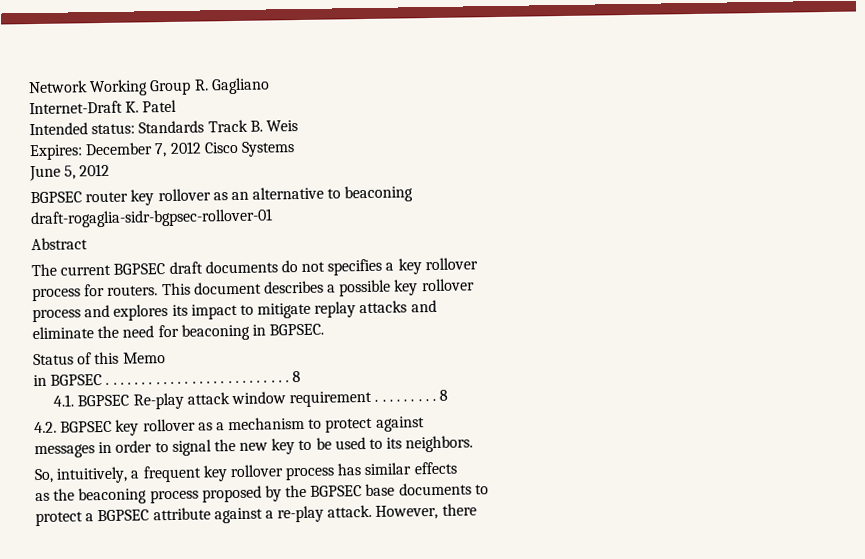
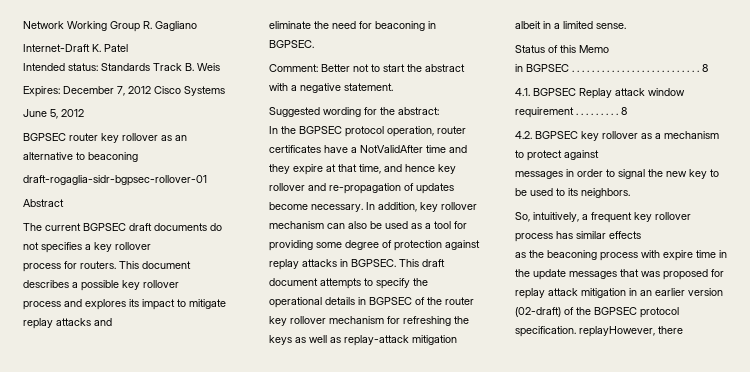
(325, 329) none -> [269,64,465,72] [269,83,393,93] [269,107,439,117] [269,126,466,137] [269,145,467,153] [269,164,456,175] [269,183,454,194] [269,202,477,212] [269,221,467,229] [269,240,480,251] [269,259,445,270] [269,278,428,289] [269,297,474,308] [269,316,469,326] [269,335,457,346] [515,21,626,29] // Comment: Better not to start the abstract with a negative statement. // Suggested wording for the abstract: // In the BGPSEC protocol operation, router certificates have a NotValidAfter time and they expire at that time, and hence key rollover and re-propagation of updates become necessary. In addition, key rollover mechanism can also be used as a tool for providing some degree of protection against replay attacks in BGPSEC. This draft document attempts to specify the operational details in BGPSEC of the router key rollover mechanism for refreshing the keys as well as replay-attack mitigation albeit in a limited sense.
[132,392,184,410] Re-play -> [579,88,612,99] Replay
[201,482,489,503] [35,504,439,527] proposed by the BGPSEC base documents to // protect a BGPSEC attribute against a re-play attack. However, -> [641,250,727,261] [515,269,724,280] [515,288,723,299] [515,307,679,318] [515,326,655,337] with expire time in the update messages that was proposed for replay attack mitigation in an earlier version (02-draft) of the BGPSEC protocol specification. replayHowever,

